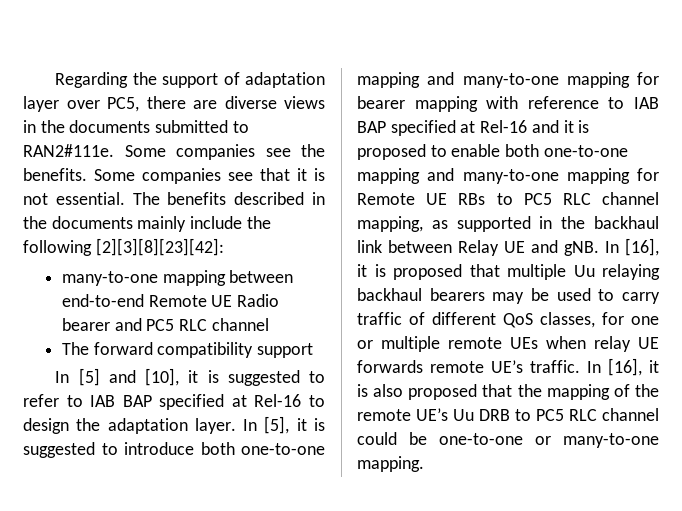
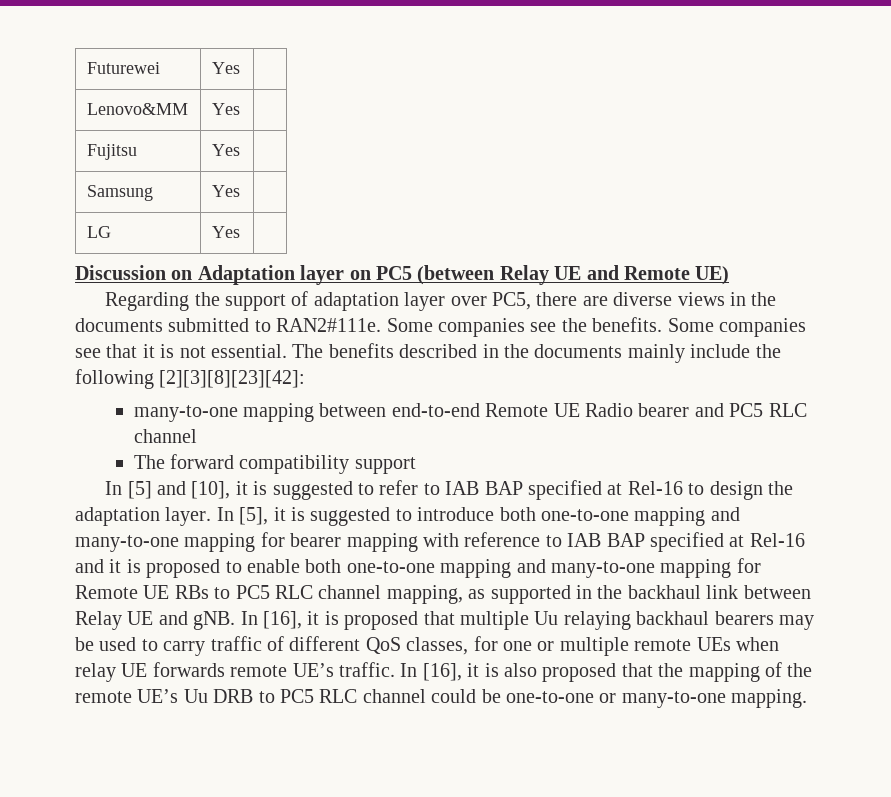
(55, 80) none -> [86,62,160,74] [211,62,240,74] [86,103,188,115] [211,103,240,115] [86,144,137,160] [211,144,240,156] [86,185,153,201] [211,185,240,197] [86,226,111,238] [211,226,240,238] [75,265,730,285] Futurewei | Yes | // Lenovo&MM | Yes | // Fujitsu | Yes | // Samsung | Yes | // LG | Yes | // Discussion on Adaptation layer on PC5 (between Relay UE and Remote UE) //

